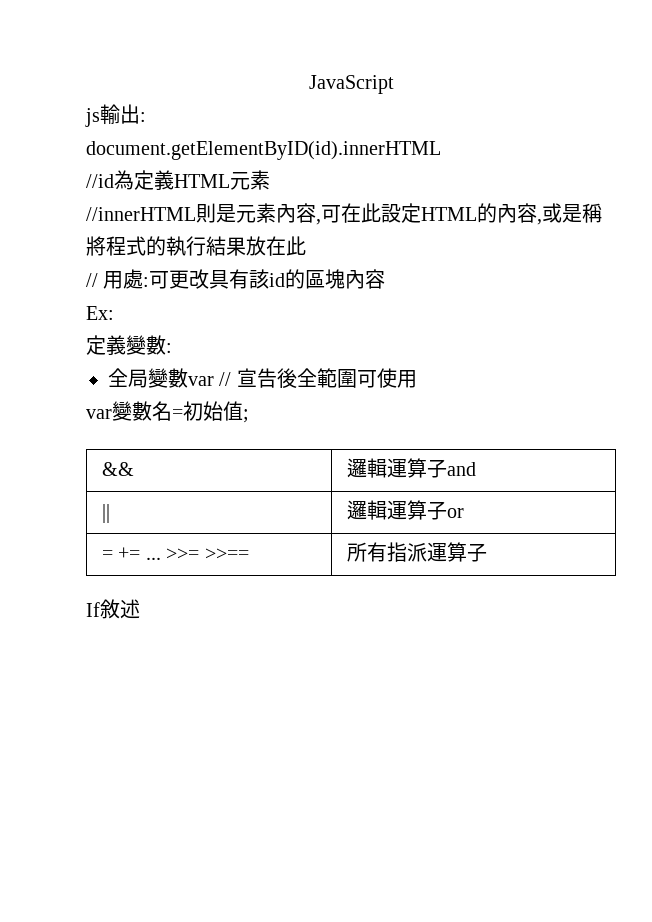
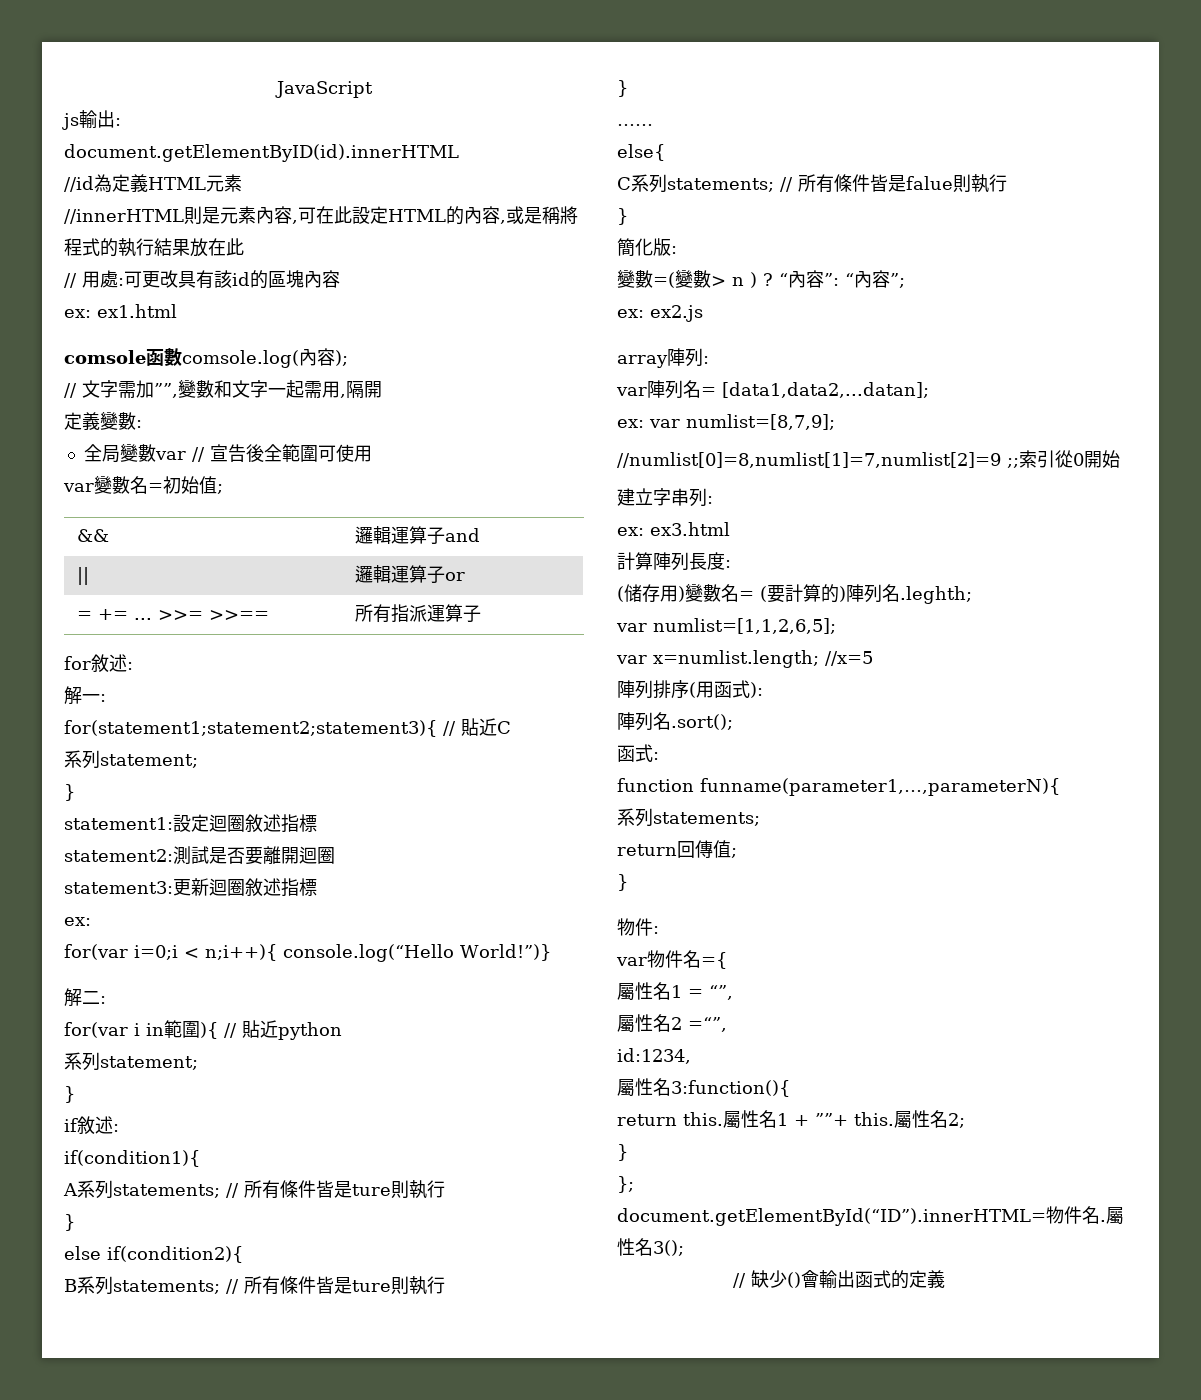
[86,306,114,320] Ex: -> [64,304,177,318] [64,348,348,368] [64,379,382,399] ex: ex1.html // comsole函數comsole.log(內容); // // 文字需加””,變數和文字一起需用,隔開
[86,599,140,619] If敘述 -> [64,654,133,673] [64,686,106,705] [64,718,511,737] [64,750,198,769] [64,784,75,801] [64,814,317,833] [64,846,335,865] [64,878,317,897] [64,917,91,926] [64,944,551,962] [64,988,106,1007] [64,1020,342,1040] [64,1052,198,1071] [64,1086,75,1103] [64,1116,119,1135] [64,1150,200,1167] [63,1180,445,1199] [64,1214,75,1231] [64,1246,243,1263] [64,1276,445,1295] [617,80,628,97] [617,124,653,126] [617,144,665,161] [617,174,1007,193] [617,208,628,225] [617,238,677,257] [617,269,905,288] [617,305,703,322] [617,348,709,368] [616,380,929,399] [617,414,835,430] [617,450,1120,468] [617,488,713,507] [617,522,730,536] [617,552,731,571] [617,583,972,604] [616,618,836,634] [616,650,873,668] [617,680,763,699] [617,712,733,731] [617,744,659,762] [617,778,1060,796] [617,808,760,827] [617,840,737,858] [617,874,628,891] [617,918,659,936] [616,950,727,969] [617,982,733,1000] [617,1014,727,1032] [617,1048,691,1064] [617,1078,790,1097] [617,1110,965,1128] [617,1144,628,1161] [617,1176,634,1193] [617,1206,1124,1226] [617,1238,684,1256] [733,1270,946,1289] for敘述: // 解一: // for(statement1;statement2;statement3){ // 貼近C // 系列statement; // } // statement1:設定迴圈敘述指標 // statement2:測試是否要離開迴圈 // statement3:更新迴圈敘述指標 // ex: // for(var i=0;i < n;i++){ console.log(“Hello World!”)} // 解二: // for(var i in範圍){ // 貼近python // 系列statement; // } // if敘述: // if(condition1){ // A系列statements; // 所有條件皆是ture則執行 // } // else if(condition2){ // B系列statements; // 所有條件皆是ture則執行 // } // …… // else{ // C系列statements; // 所有條件皆是falue則執行 // } // 簡化版: // 變數=(變數> n ) ? “內容”: “內容”; // ex: ex2.js // array陣列: // var陣列名= [data1,data2,...datan]; // ex: var numlist=[8,7,9]; // //numlist[0]=8,numlist[1]=7,numlist[2]=9 ;;索引從0開始 // 建立字串列: // ex: ex3.html // 計算陣列長度: // (储存用)變數名= (要計算的)陣列名.leghth; // var numlist=[1,1,2,6,5]; // var x=numlist.length; //x=5 // 陣列排序(用函式): // 陣列名.sort(); // 函式: // function funname(parameter1,…,parameterN){ // 系列statements; // return回傳值; // } // 物件: // var物件名={ // 屬性名1 = “”, // 屬性名2 =“”, // id:1234, // 屬性名3:function(){ // return this.屬性名1 + ””+ this.屬性名2; // } // }; // document.getElementById(“ID”).innerHTML=物件名.屬性名3(); // // 缺少()會輸出函式的定義

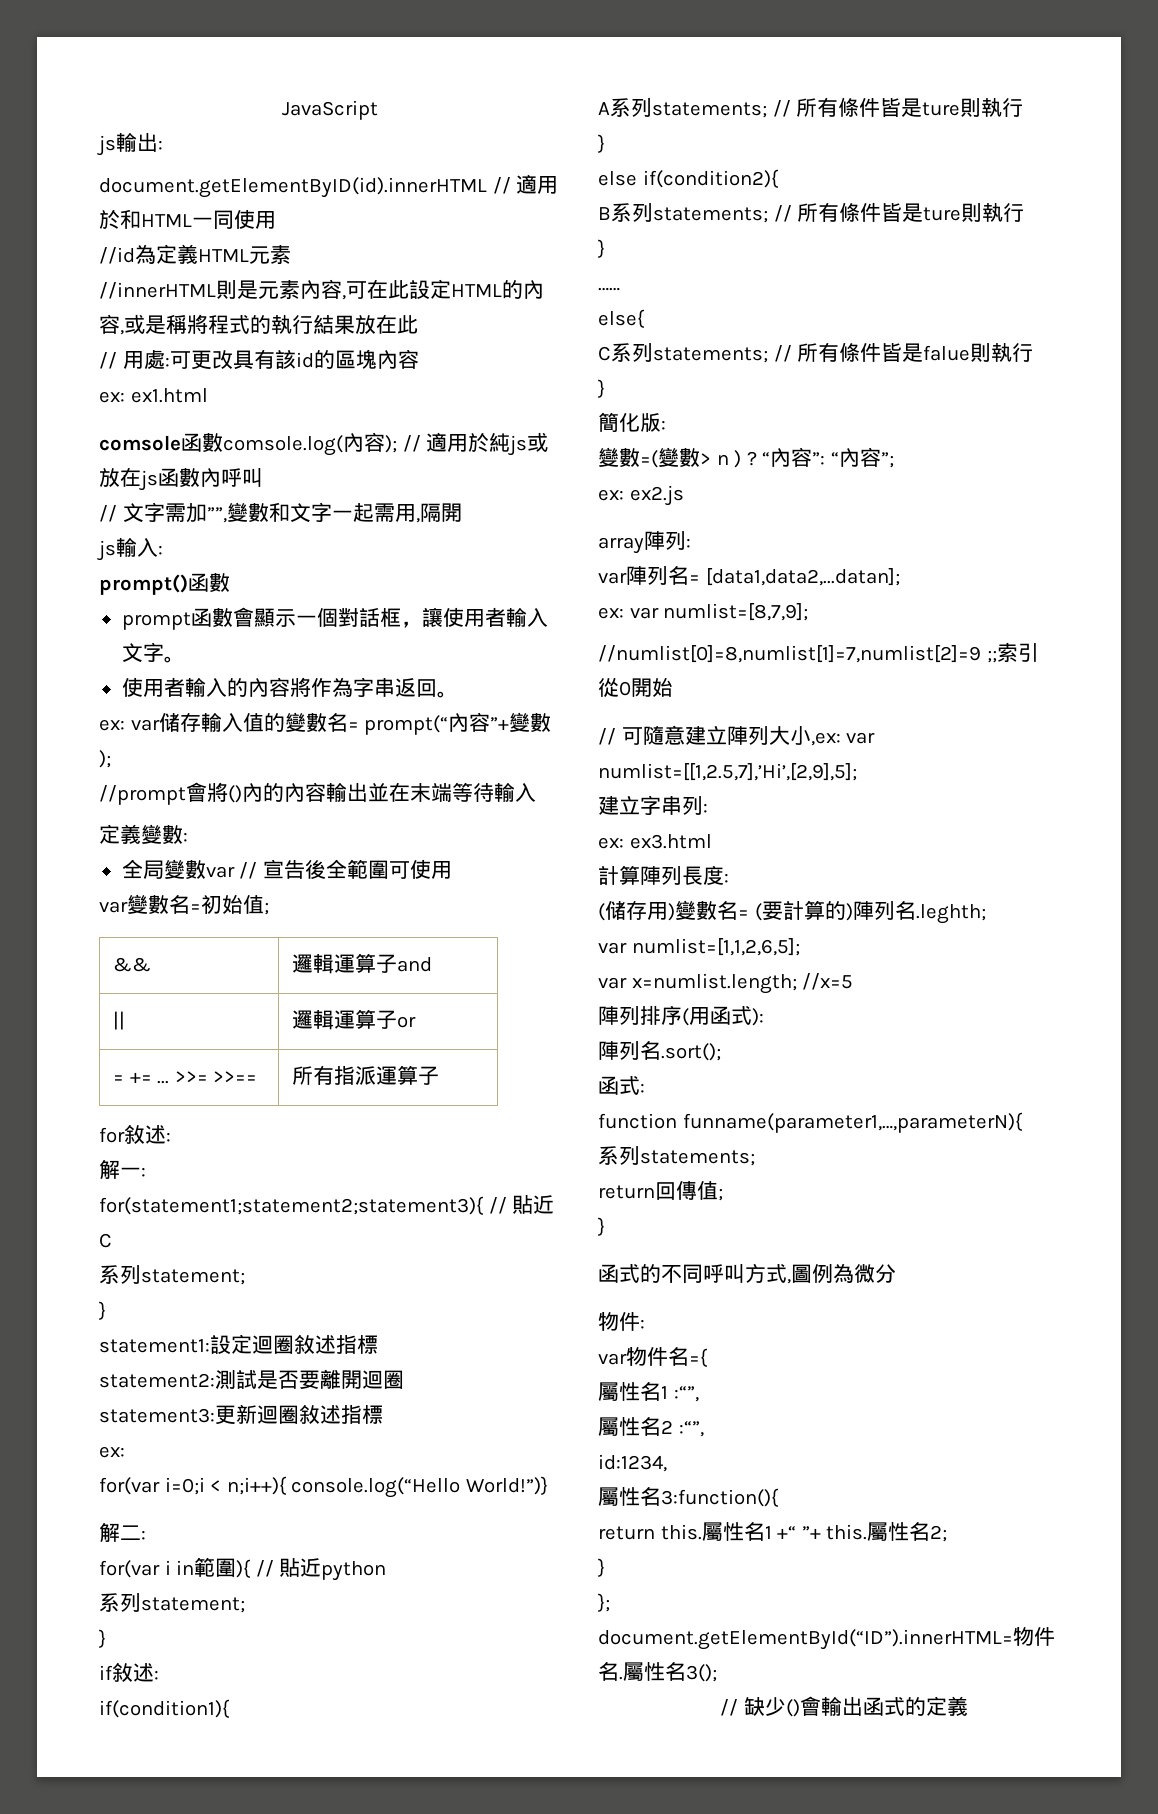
(459, 153) none -> [492,174,559,194] [99,209,276,230] // 適用於和HTML一同使用
(348, 358) none -> [402,432,549,456] [99,467,263,491] // 適用於純js或放在js函數內呼叫
(382, 389) none -> [97,538,163,561] [99,573,230,595] [121,607,548,630] [121,642,185,663] [121,677,458,698] [99,712,552,735] [99,750,111,768] [99,782,536,805] // js輸入: // prompt()函數 // prompt函數會顯示一個對話框，讓使用者輸入文字。 // 使用者輸入的內容將作為字串返回。 // ex: var储存輸入值的變數名= prompt(“內容”+變數); // //prompt會將()內的內容輸出並在末端等待輸入
(1120, 459) none -> [598,725,876,746] [598,763,857,781] // // 可隨意建立陣列大小,ex: var numlist=[[1,2.5,7],’Hi’,[2,9],5];
(628, 882) none -> [598,1263,896,1284] // 函式的不同呼叫方式,圖例為微分
[688,985,733,1000] = “”, -> [673,1386,699,1402] :“”,
[688,1017,727,1032] =“”, -> [678,1421,704,1437] :“”,
[794,1113,848,1126] + ””+ -> [777,1526,821,1539] +“ ”+

